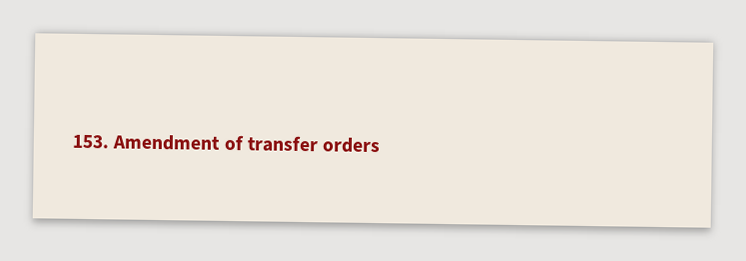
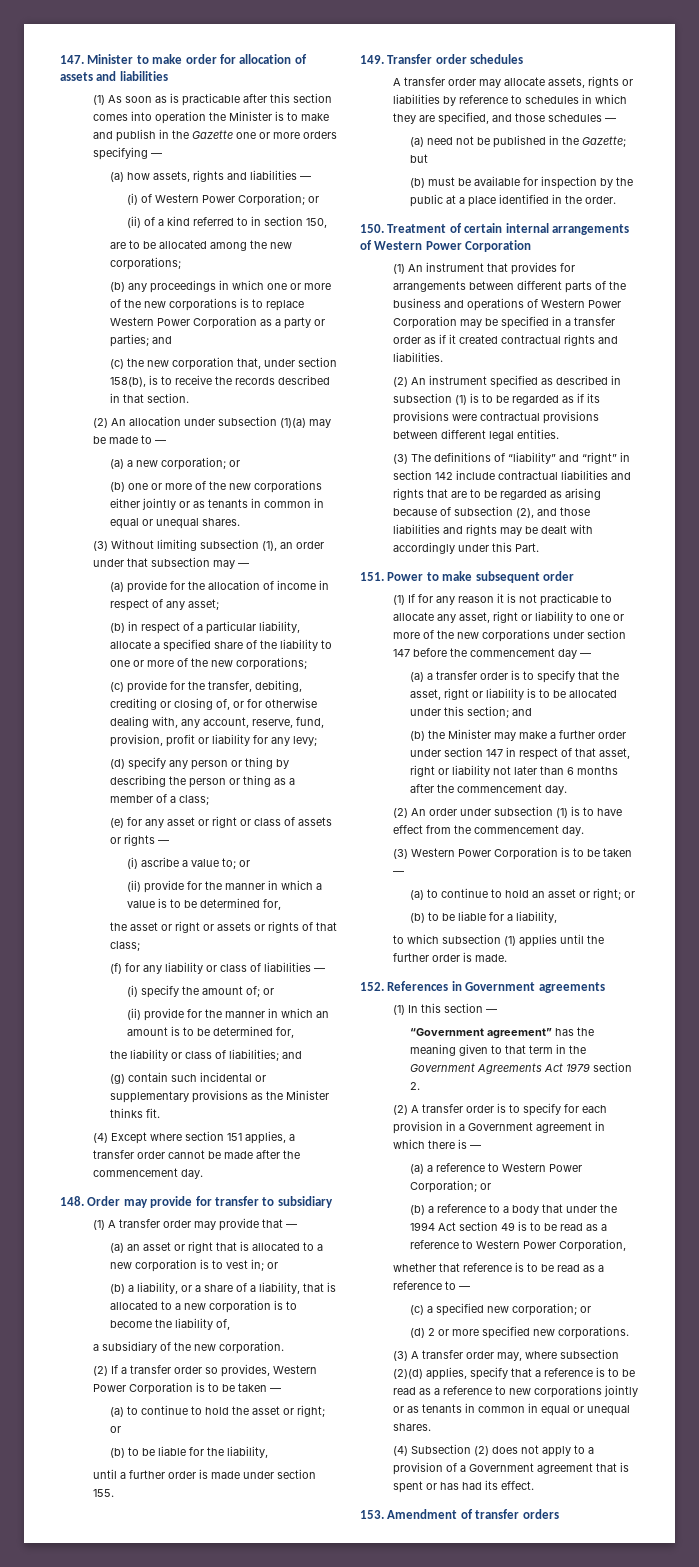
(72, 141) none -> [60,54,307,64] [60,71,168,81] [93,93,333,106] [93,111,330,124] [93,129,338,142] [93,147,163,160] [110,170,312,182] [126,193,319,206] [126,216,327,228] [110,240,293,251] [110,257,182,270] [110,280,332,293] [110,298,305,311] [110,316,326,329] [110,334,173,347] [110,357,338,370] [110,375,331,387] [110,393,190,403] [93,416,332,428] [93,435,167,444] [110,457,241,470] [110,480,323,493] [110,498,325,510] [110,518,241,529] [93,539,325,551] [93,557,250,569] [110,580,330,593] [110,599,220,611] [110,621,301,634] [110,639,333,652] [110,657,308,670] [110,680,303,693] [110,698,318,710] [110,716,325,728] [110,734,318,747] [110,757,290,770] [110,775,296,788] [110,794,210,805] [110,816,333,828] [110,834,170,846] [126,857,250,869] [126,880,322,893] [126,898,281,910] [110,921,338,933] [110,941,141,951] [110,962,326,974] [126,985,274,998] [126,1008,329,1021] [126,1026,294,1038] [110,1049,303,1061] [110,1072,267,1084] [110,1090,330,1103] [110,1108,161,1118] [93,1131,296,1144] [93,1150,301,1159] [93,1168,204,1179] [60,1196,333,1208] [93,1218,298,1231] [110,1241,324,1253] [110,1259,279,1272] [110,1282,337,1294] [110,1300,298,1313] [110,1318,231,1330] [93,1341,285,1354] [93,1364,318,1377] [93,1382,282,1395] [110,1405,326,1417] [110,1426,122,1433] [110,1446,269,1458] [93,1469,317,1479] [93,1489,115,1497] [360,54,524,64] [393,76,634,88] [393,94,628,106] [393,112,617,125] [410,135,627,148] [410,154,429,163] [410,176,634,189] [410,194,617,207] [360,223,629,235] [360,240,532,252] [393,262,576,275] [393,280,627,293] [393,298,622,311] [393,316,616,329] [393,334,619,346] [393,352,444,362] [393,375,622,388] [393,393,601,405] [393,411,600,424] [393,429,560,441] [393,452,631,464] [393,470,632,480] [393,488,602,500] [393,506,591,518] [393,524,594,536] [393,542,540,554] [360,571,574,583] [393,593,613,606] [393,611,625,623] [393,629,627,642] [393,648,592,659] [410,670,620,683] [410,688,618,700] [410,706,533,718] [410,729,627,741] [410,747,631,760] [410,765,619,777] [410,784,568,795] [393,806,623,818] [393,825,585,836] [393,847,633,860] [393,871,405,875] [410,888,636,900] [410,911,558,923] [393,934,605,947] [393,952,508,962] [360,981,605,993] [393,1003,498,1015] [410,1027,595,1039] [410,1044,587,1056] [410,1062,633,1074] [410,1082,421,1090] [393,1103,608,1116] [393,1121,606,1134] [393,1139,482,1149] [410,1163,583,1174] [410,1180,492,1193] [410,1204,618,1215] [410,1221,608,1231] [410,1239,627,1252] [393,1262,605,1272] [393,1281,471,1290] [410,1303,592,1316] [410,1326,630,1339] [393,1349,620,1361] [393,1367,636,1380] [393,1385,639,1398] [393,1403,631,1416] [393,1423,432,1431] [393,1444,595,1457] [393,1462,630,1475] [393,1480,535,1493] 147. Minister to make order for allocation of assets and liabilities // (1) As soon as is practicable after this section comes into operation the Minister is to make and publish in the Gazette one or more orders specifying — // (a) how assets, rights and liabilities — // (i) of Western Power Corporation; or // (ii) of a kind referred to in section 150, // are to be allocated among the new corporations; // (b) any proceedings in which one or more of the new corporations is to replace Western Power Corporation as a party or parties; and // (c) the new corporation that, under section 158(b), is to receive the records described in that section. // (2) An allocation under subsection (1)(a) may be made to — // (a) a new corporation; or // (b) one or more of the new corporations either jointly or as tenants in common in equal or unequal shares. // (3) Without limiting subsection (1), an order under that subsection may — // (a) provide for the allocation of income in respect of any asset; // (b) in respect of a particular liability, allocate a specified share of the liability to one or more of the new corporations; // (c) provide for the transfer, debiting, crediting or closing of, or for otherwise dealing with, any account, reserve, fund, provision, profit or liability for any levy; // (d) specify any person or thing by describing the person or thing as a member of a class; // (e) for any asset or right or class of assets or rights — // (i) ascribe a value to; or // (ii) provide for the manner in which a value is to be determined for, // the asset or right or assets or rights of that class; // (f) for any liability or class of liabilities — // (i) specify the amount of; or // (ii) provide for the manner in which an amount is to be determined for, // the liability or class of liabilities; and // (g) contain such incidental or supplementary provisions as the Minister thinks fit. // (4) Except where section 151 applies, a transfer order cannot be made after the commencement day. // 148. Order may provide for transfer to subsidiary // (1) A transfer order may provide that — // (a) an asset or right that is allocated to a new corporation is to vest in; or // (b) a liability, or a share of a liability, that is allocated to a new corporation is to become the liability of, // a subsidiary of the new corporation. // (2) If a transfer order so provides, Western Power Corporation is to be taken — // (a) to continue to hold the asset or right; or // (b) to be liable for the liability, // until a further order is made under section 155. // 149. Transfer order schedules // A transfer order may allocate assets, rights or liabilities by reference to schedules in which they are specified, and those schedules — // (a) need not be published in the Gazette; but // (b) must be available for inspection by the public at a place identified in the order. // 150. Treatment of certain internal arrangements of Western Power Corporation // (1) An instrument that provides for arrangements between different parts of the business and operations of Western Power Corporation may be specified in a transfer order as if it created contractual rights and liabilities. // (2) An instrument specified as described in subsection (1) is to be regarded as if its provisions were contractual provisions between different legal entities. // (3) The definitions of “liability” and “right” in section 142 include contractual liabilities and rights that are to be regarded as arising because of subsection (2), and those liabilities and rights may be dealt with accordingly under this Part. // 151. Power to make subsequent order // (1) If for any reason it is not practicable to allocate any asset, right or liability to one or more of the new corporations under section 147 before the commencement day — // (a) a transfer order is to specify that the asset, right or liability is to be allocated under this section; and // (b) the Minister may make a further order under section 147 in respect of that asset, right or liability not later than 6 months after the commencement day. // (2) An order under subsection (1) is to have effect from the commencement day. // (3) Western Power Corporation is to be taken — // (a) to continue to hold an asset or right; or // (b) to be liable for a liability, // to which subsection (1) applies until the further order is made. // 152. References in Government agreements // (1) In this section — // “Government agreement” has the meaning given to that term in the Government Agreements Act 1979 section 2. // (2) A transfer order is to specify for each provision in a Government agreement in which there is — // (a) a reference to Western Power Corporation; or // (b) a reference to a body that under the 1994 Act section 49 is to be read as a reference to Western Power Corporation, // whether that reference is to be read as a reference to — // (c) a specified new corporation; or // (d) 2 or more specified new corporations. // (3) A transfer order may, where subsection (2)(d) applies, specify that a reference is to be read as a reference to new corporations jointly or as tenants in common in equal or unequal shares. // (4) Subsection (2) does not apply to a provision of a Government agreement that is spent or has had its effect. //

